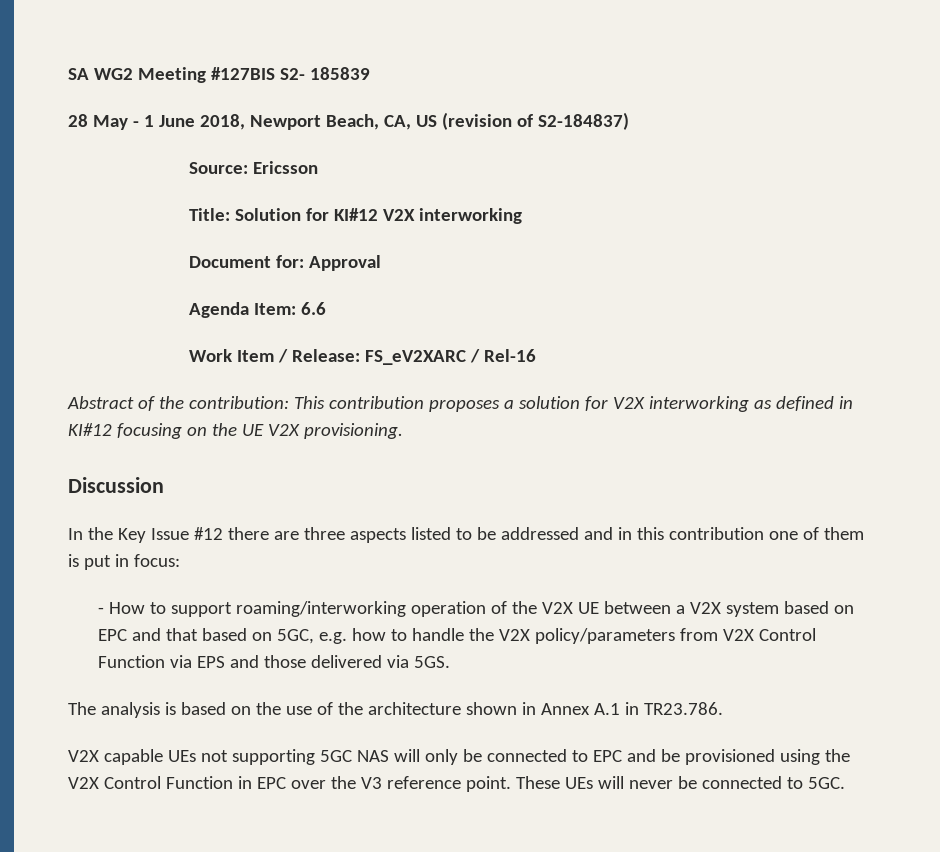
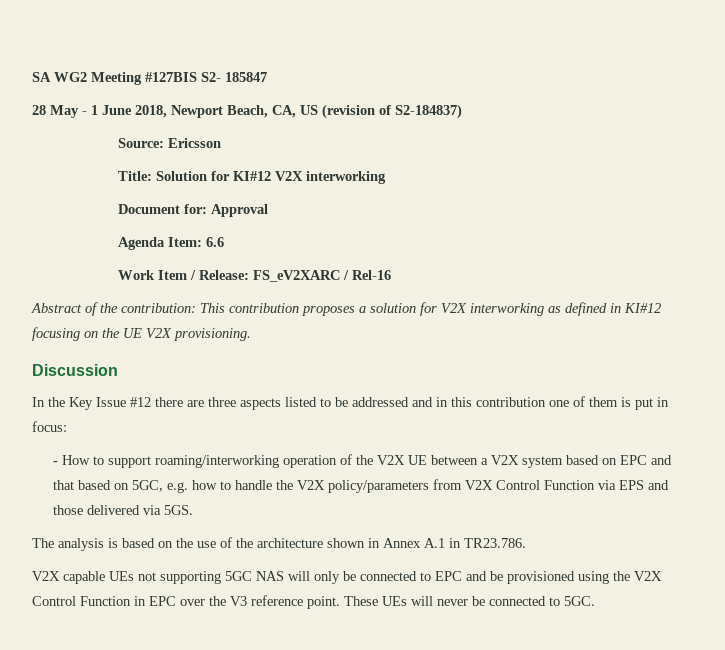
[309,67,370,80] 185839 -> [225,72,267,82] 185847

